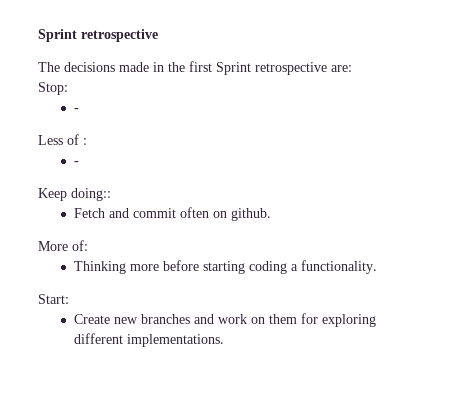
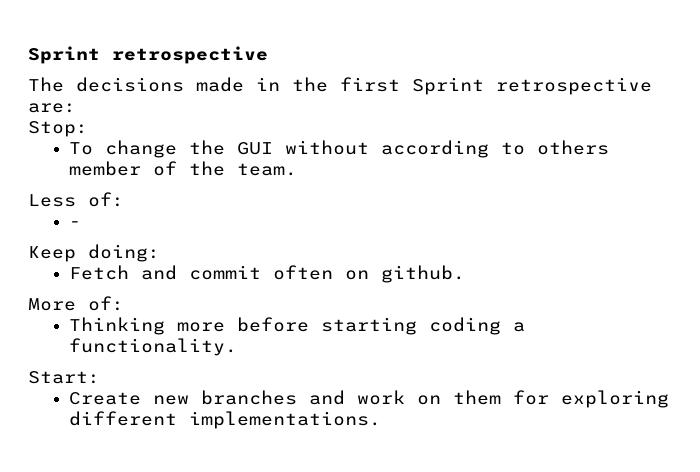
[74,108,80,112] - -> [69,140,610,158] [69,161,298,176] To change the GUI without according to others member of the team.
[67,134,87,145] of : -> [88,192,124,207] of:
[71,188,111,201] doing:: -> [88,244,160,262] doing:

